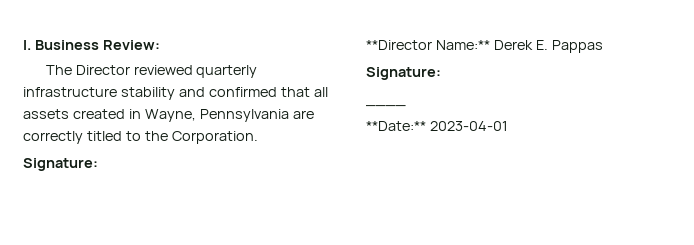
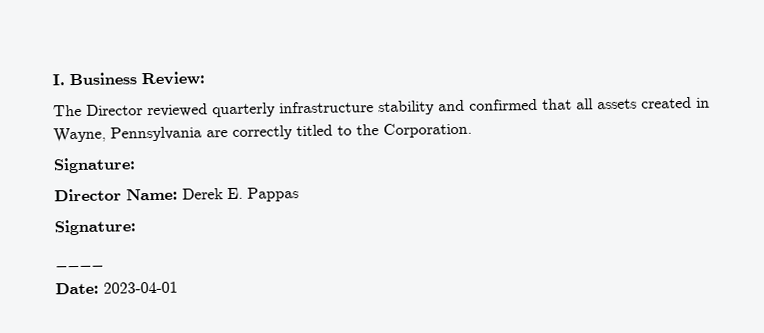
[366,40,490,50] **Director Name:** -> [54,188,178,202] Director Name:
[366,121,426,131] **Date:** -> [55,282,99,295] Date:

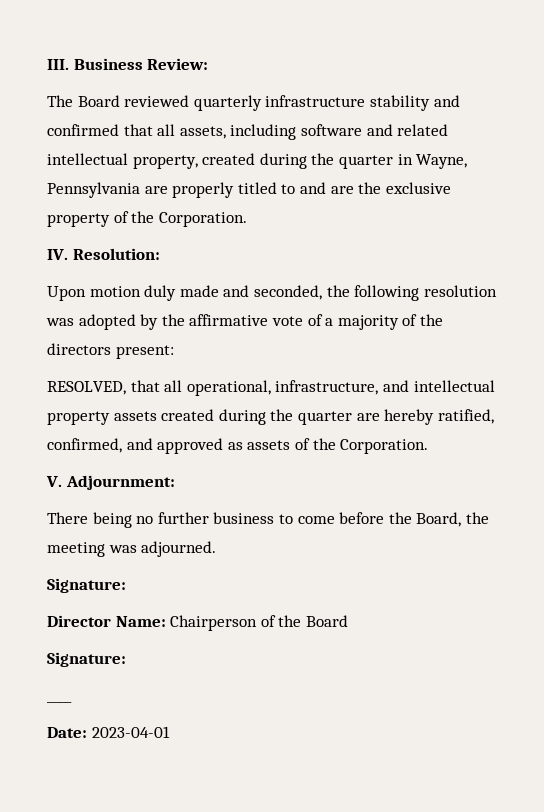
[52,74,65,86] I. -> [47,59,69,70] III.
[86,104,143,116] Director -> [77,95,120,107] Board
[597,96,692,110] assets created -> [179,124,449,140] [47,153,393,169] assets, including software and related intellectual property, created during the quarter
[232,125,293,140] correctly -> [172,182,235,198] properly
[356,122,472,138] the Corporation. -> [299,182,451,194] [47,211,247,227] [47,248,160,260] [47,285,497,301] [46,314,443,330] [47,343,174,359] [47,380,495,396] [47,409,494,425] [47,438,429,454] [46,475,175,490] [47,512,489,528] [47,541,217,557] and are the exclusive property of the Corporation. // IV. Resolution: // Upon motion duly made and seconded, the following resolution was adopted by the affirmative vote of a majority of the directors present: // RESOLVED, that all operational, infrastructure, and intellectual property assets created during the quarter are hereby ratified, confirmed, and approved as assets of the Corporation. // V. Adjournment: // There being no further business to come before the Board, the meeting was adjourned.
[182,187,299,202] Derek E. Pappas -> [170,615,348,631] Chairperson of the Board

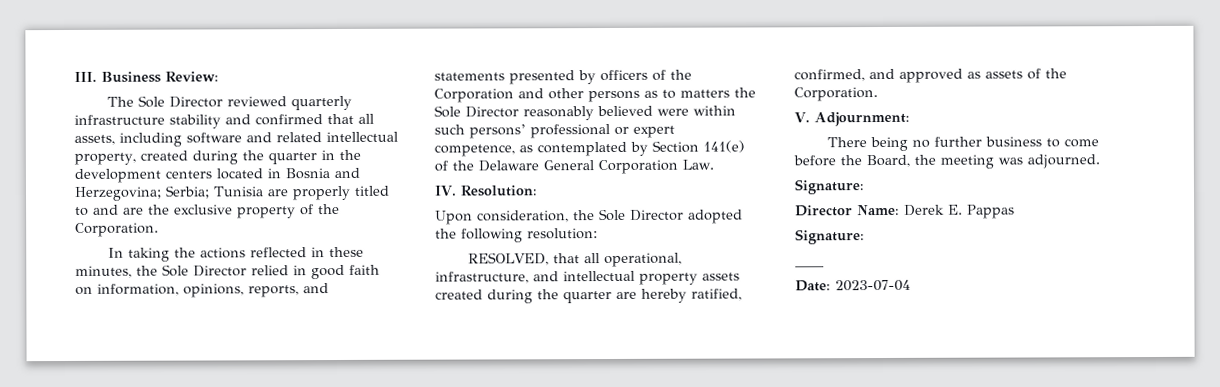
[77,95,120,107] Board -> [138,95,224,108] Sole Director
[416,154,468,169] [47,182,140,198] Wayne, Pennsylvania -> [338,149,361,160] [74,167,360,183] [74,185,264,201] the development centers located in Bosnia and Herzegovina; Serbia; Tunisia
[47,248,160,260] [47,285,497,301] [46,314,443,330] [47,343,174,359] IV. Resolution: // Upon motion duly made and seconded, the following resolution was adopted by the affirmative vote of a majority of the directors present: -> [108,246,365,262] [75,264,380,280] [75,283,329,298] [434,69,692,85] [434,87,756,103] [434,105,736,121] [434,124,675,139] [434,140,745,157] [434,159,714,175] [434,185,538,197] [435,208,743,225] [435,228,598,243] In taking the actions reflected in these minutes, the Sole Director relied in good faith on information, opinions, reports, and statements presented by officers of the Corporation and other persons as to matters the Sole Director reasonably believed were within such persons’ professional or expert competence, as contemplated by Section 141(e) of the Delaware General Corporation Law. // IV. Resolution: // Upon consideration, the Sole Director adopted the following resolution:
[170,615,348,631] Chairperson of the Board -> [904,204,1015,219] Derek E. Pappas
[91,726,170,738] 2023-04-01 -> [835,279,911,292] 2023-07-04

